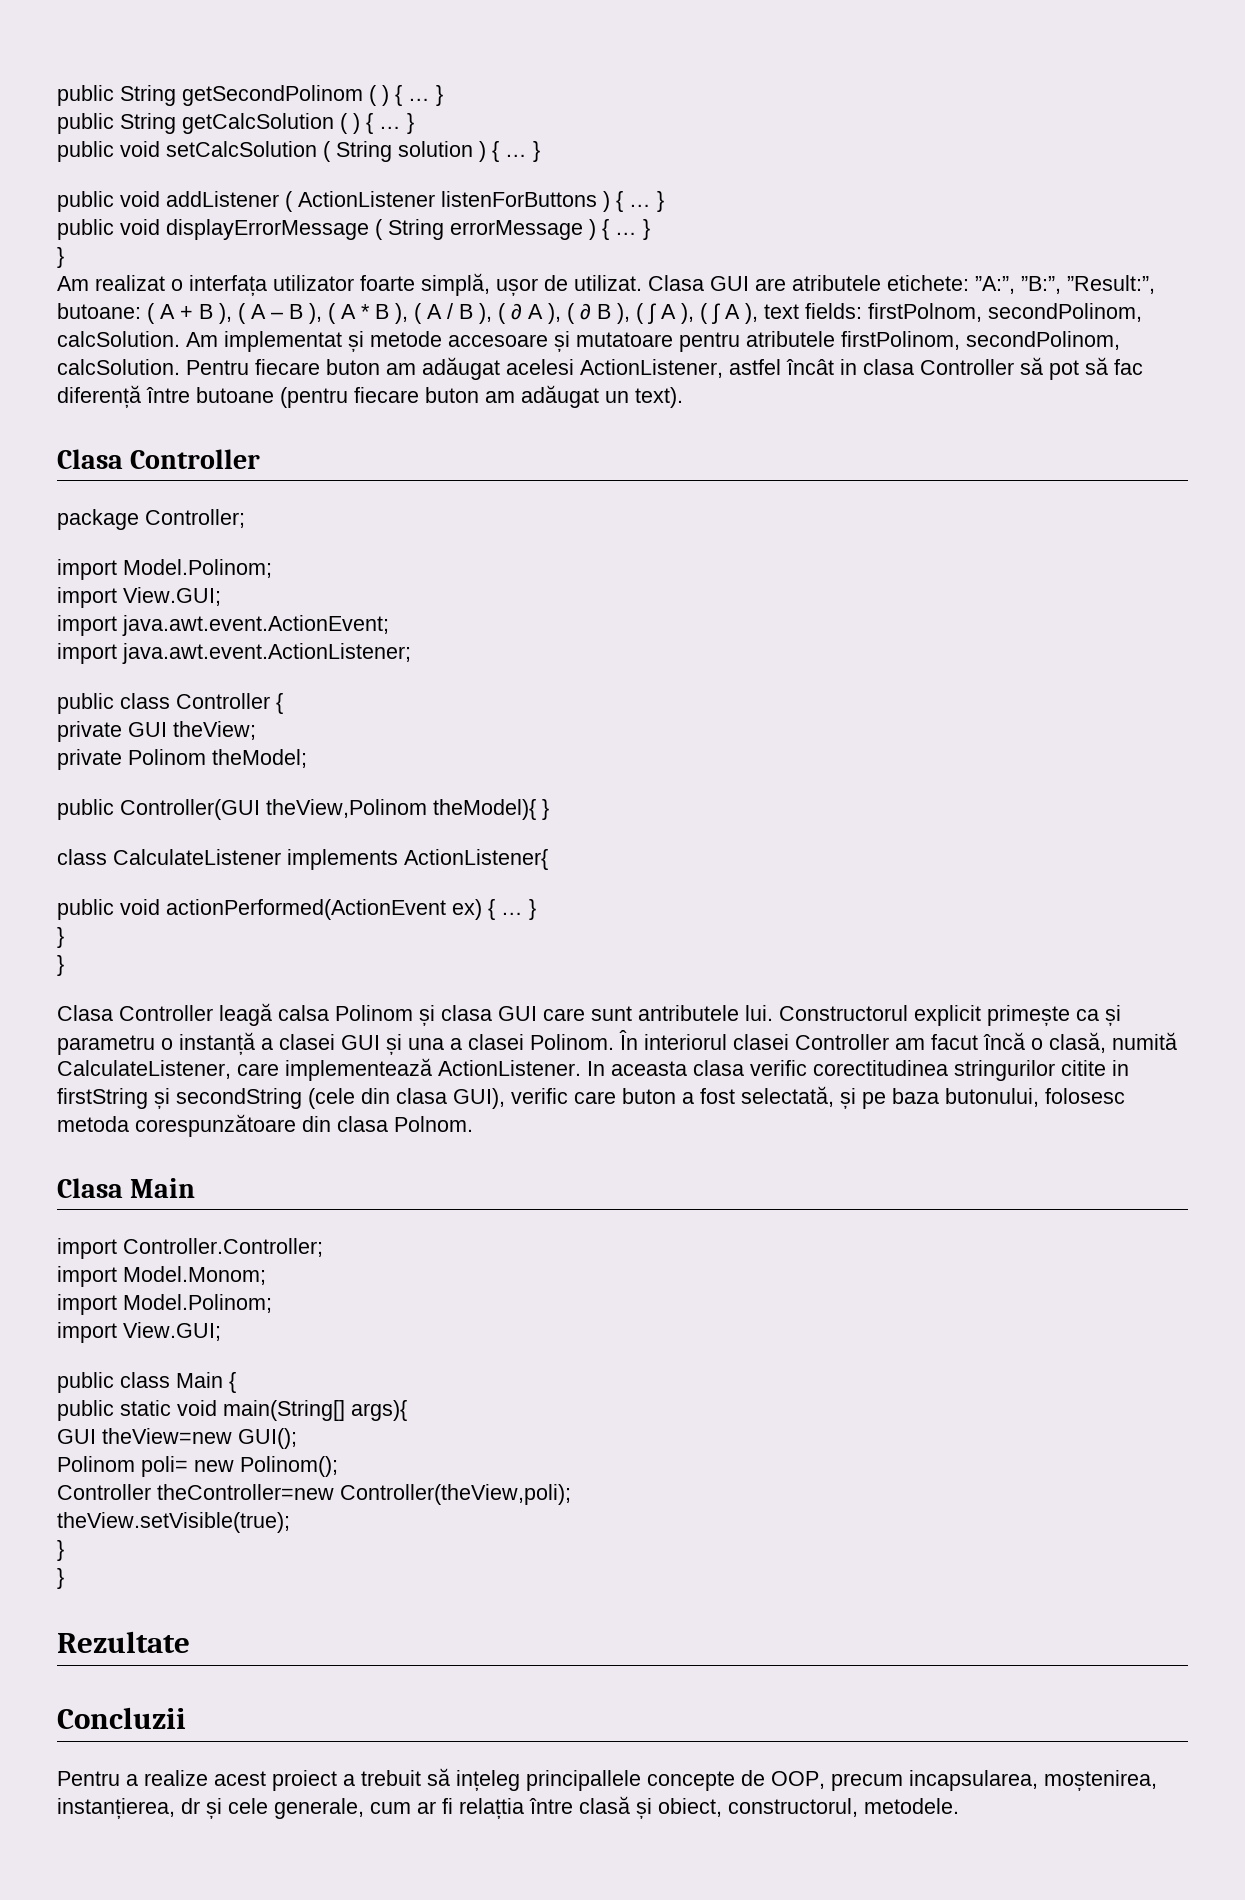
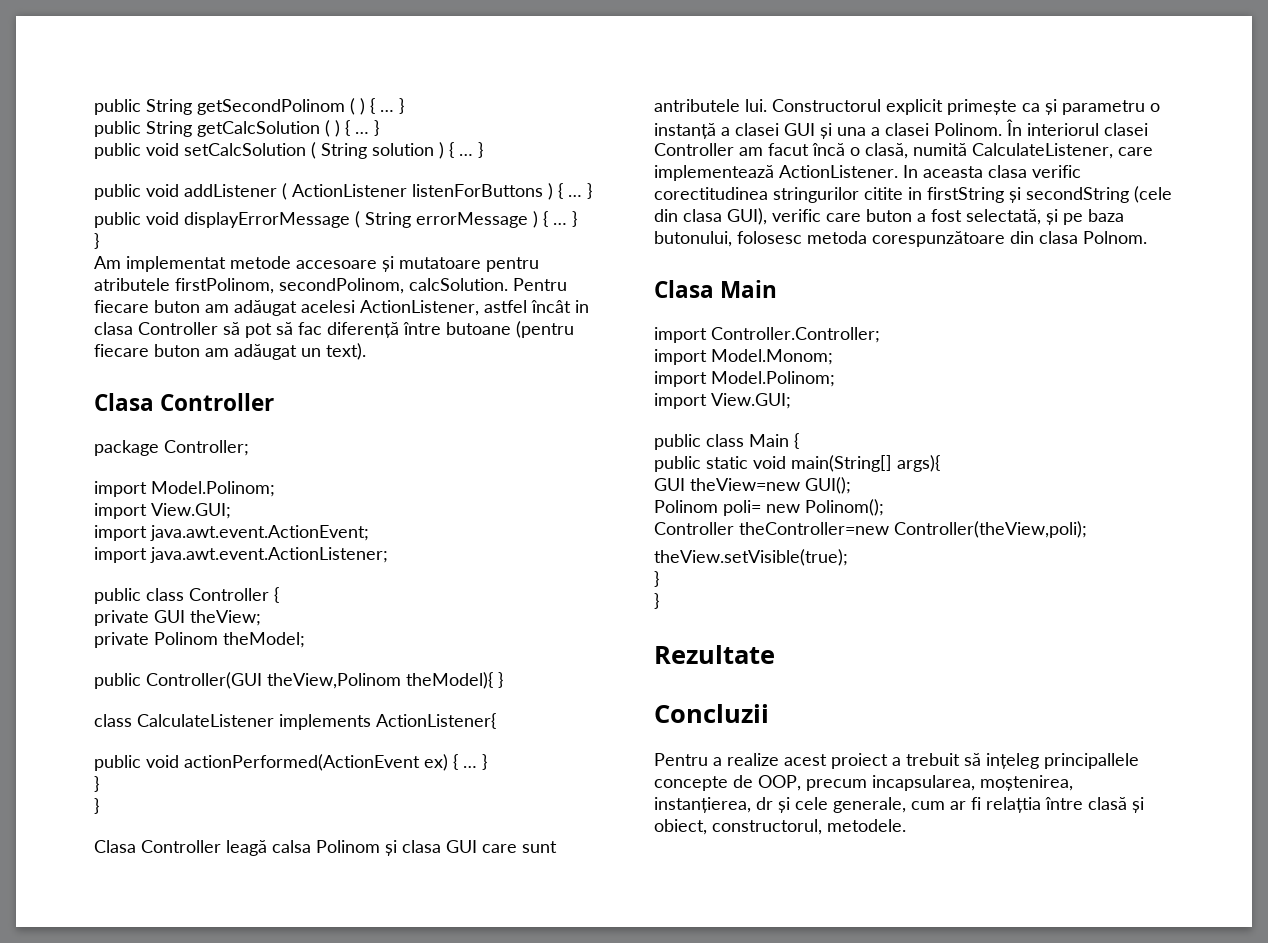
[95,273,1155,296] [57,303,1142,324] [57,331,364,352] realizat o interfața utilizator foarte simplă, ușor de utilizat. Clasa GUI are atributele etichete: ”A:”, ”B:”, ”Result:”, butoane: ( A + B ), ( A – B ), ( A * B ), ( A / B ), ( ∂ A ), ( ∂ B ), ( ∫ A ), ( ∫ A ), text fields: firstPolnom, secondPolinom, calcSolution. Am implementat și -> [126,256,226,272] implementat

